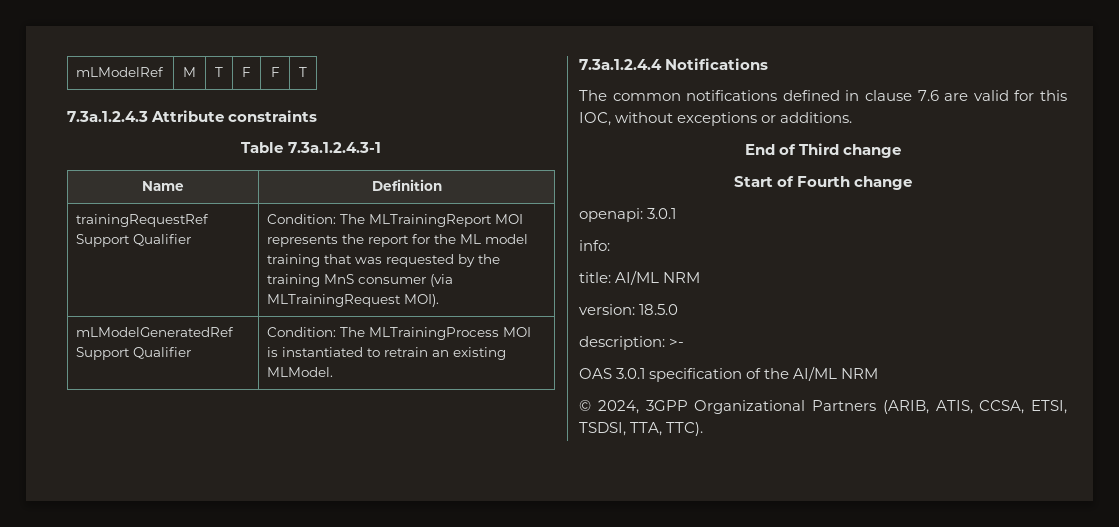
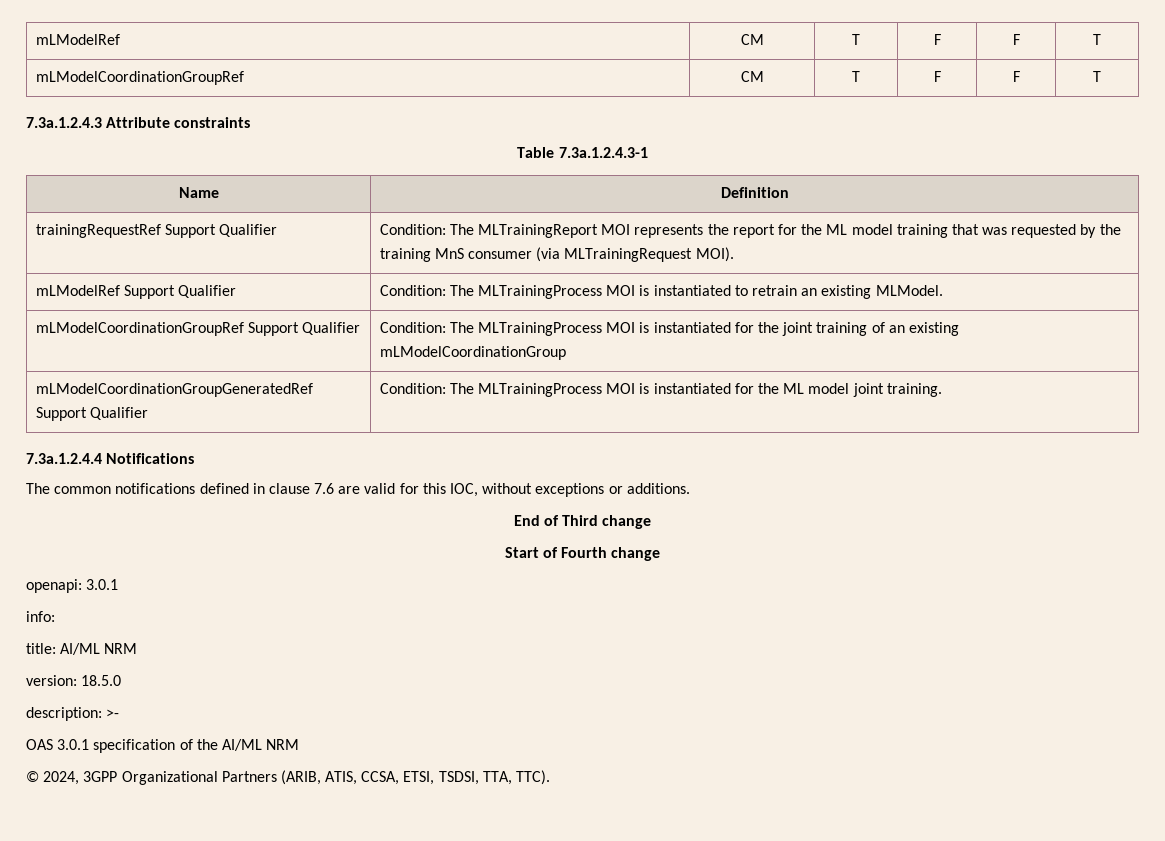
[183,67,196,77] M -> [740,34,764,45] [852,34,860,45] [933,34,941,45] [1012,34,1020,45] [1093,34,1101,45] [35,71,244,85] [740,71,764,82] CM | T | F | F | T // mLModelCoordinationGroupRef | CM
[76,327,235,337] mLModelGeneratedRef -> [35,285,120,296] mLModelRef
(334, 372) none -> [35,322,361,336] [379,322,959,336] [379,346,566,360] [35,383,313,397] [35,407,148,421] [379,383,942,397] // mLModelCoordinationGroupRef Support Qualifier | Condition: The MLTrainingProcess MOI is instantiated for the joint training of an existing mLModelCoordinationGroup // mLModelCoordinationGroupGeneratedRef Support Qualifier | Condition: The MLTrainingProcess MOI is instantiated for the ML model joint training.

